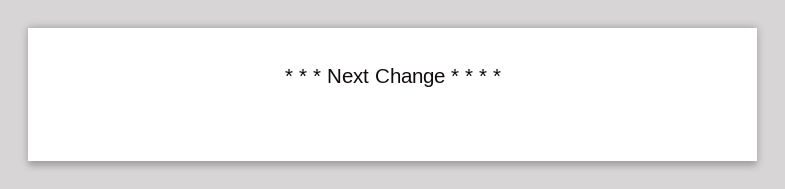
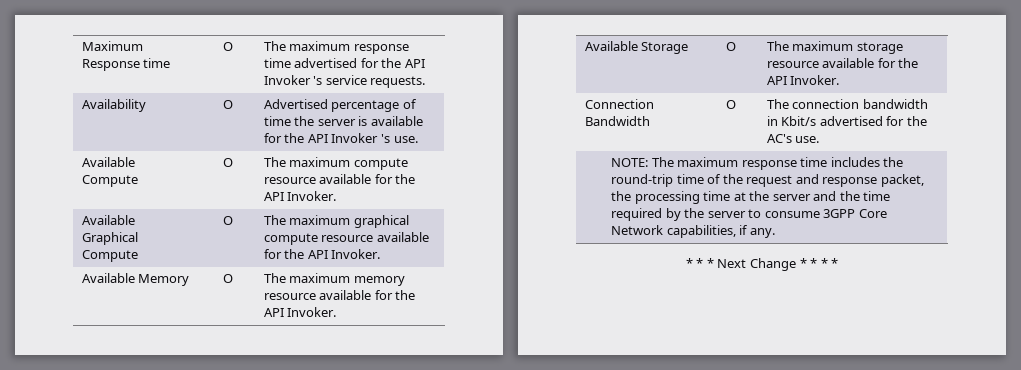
(284, 76) none -> [81,41,143,51] [81,58,171,71] [222,42,233,51] [263,41,409,54] [263,58,425,68] [263,75,426,88] [81,99,146,112] [222,100,233,109] [263,99,417,112] [263,116,423,126] [263,133,418,143] [81,157,135,167] [81,175,138,187] [222,158,233,167] [263,157,408,170] [263,174,416,184] [263,191,337,201] [81,215,135,225] [81,232,138,245] [81,250,138,262] [222,216,233,225] [263,215,409,228] [263,232,429,245] [263,249,381,259] [81,273,190,286] [222,274,233,283] [263,273,405,286] [263,290,416,300] [263,307,337,317] [584,41,689,54] [725,42,736,51] [766,41,903,54] [766,58,919,68] [766,75,840,85] [584,99,654,109] [584,116,650,126] [725,100,736,109] [766,99,928,109] [766,116,927,126] [766,134,820,143] [611,157,904,170] [611,174,924,187] [611,191,891,204] [611,208,887,221] [611,225,775,238] Maximum Response time | O | The maximum response time advertised for the API Invoker 's service requests. // Availability | O | Advertised percentage of time the server is available for the API Invoker 's use. // Available Compute | O | The maximum compute resource available for the API Invoker. // Available Graphical Compute | O | The maximum graphical compute resource available for the API Invoker. // Available Memory | O | The maximum memory resource available for the API Invoker. // Available Storage | O | The maximum storage resource available for the API Invoker. // Connection Bandwidth | O | The connection bandwidth in Kbit/s advertised for the AC's use. // NOTE: The maximum response time includes the round-trip time of the request and response packet, the processing time at the server and the time required by the server to consume 3GPP Core Network capabilities, if any. //

